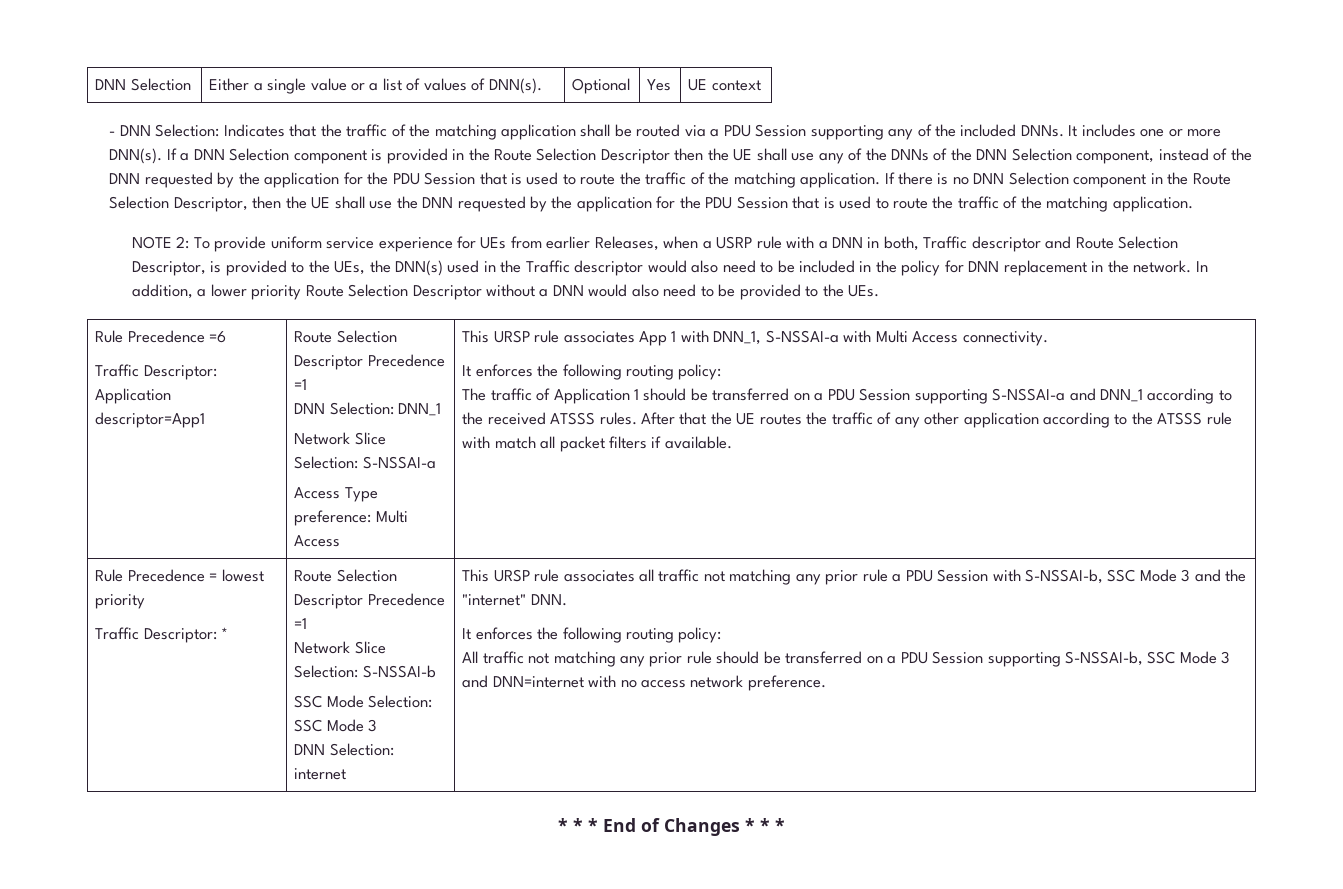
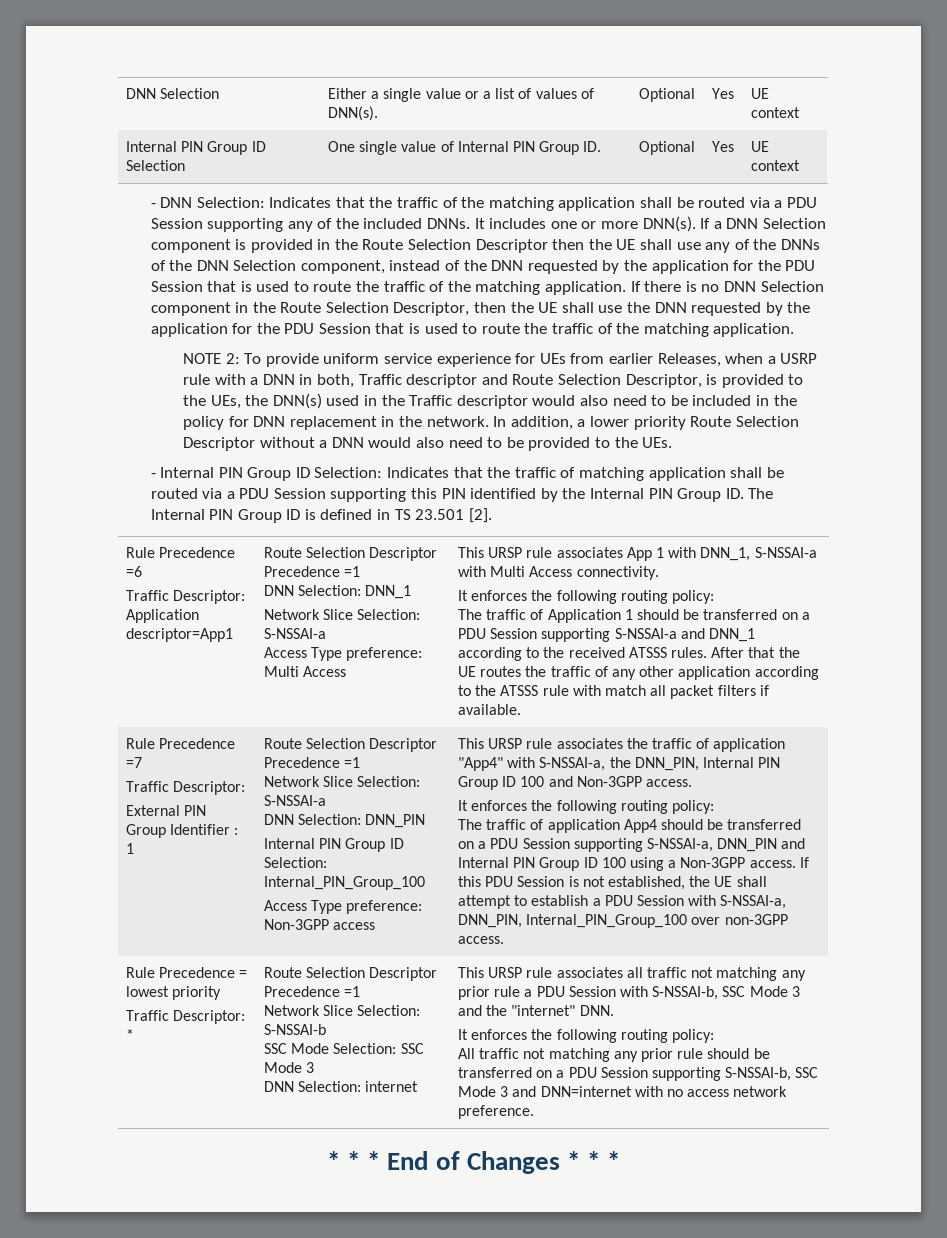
(761, 85) none -> [126,141,266,155] [126,160,186,171] [328,141,602,155] [639,141,696,155] [712,141,735,152] [751,141,770,152] [751,160,801,171] // Internal PIN Group ID Selection | One single value of Internal PIN Group ID. | Optional | Yes | UE context
(880, 291) none -> [150,467,784,481] [150,488,774,502] [150,508,492,523] // - Internal PIN Group ID Selection: Indicates that the traffic of matching application shall be routed via a PDU Session supporting this PIN identified by the Internal PIN Group ID. The Internal PIN Group ID is defined in TS 23.501 [2].
(732, 442) none -> [126,738,236,749] [126,757,143,768] [126,781,246,795] [126,805,207,816] [126,824,239,838] [126,843,135,854] [264,738,438,752] [264,757,361,768] [264,776,421,787] [264,795,327,806] [264,814,426,828] [264,838,404,852] [264,857,328,868] [264,876,426,890] [264,900,423,914] [264,919,376,930] [458,738,786,752] [458,757,781,771] [458,776,692,790] [458,800,714,814] [458,819,802,833] [458,838,806,852] [458,857,809,871] [458,876,767,890] [458,895,787,909] [458,914,788,928] [458,936,505,944] // Rule Precedence =7 // Traffic Descriptor: // External PIN Group Identifier : 1 | Route Selection Descriptor Precedence =1 // Network Slice Selection: S-NSSAI-a // DNN Selection: DNN_PIN // Internal PIN Group ID Selection: Internal_PIN_Group_100 // Access Type preference: Non-3GPP access | This URSP rule associates the traffic of application "App4" with S-NSSAI-a, the DNN_PIN, Internal PIN Group ID 100 and Non-3GPP access. // It enforces the following routing policy: // The traffic of application App4 should be transferred on a PDU Session supporting S-NSSAI-a, DNN_PIN and Internal PIN Group ID 100 using a Non-3GPP access. If this PDU Session is not established, the UE shall attempt to establish a PDU Session with S-NSSAI-a, DNN_PIN, Internal_PIN_Group_100 over non-3GPP access.

